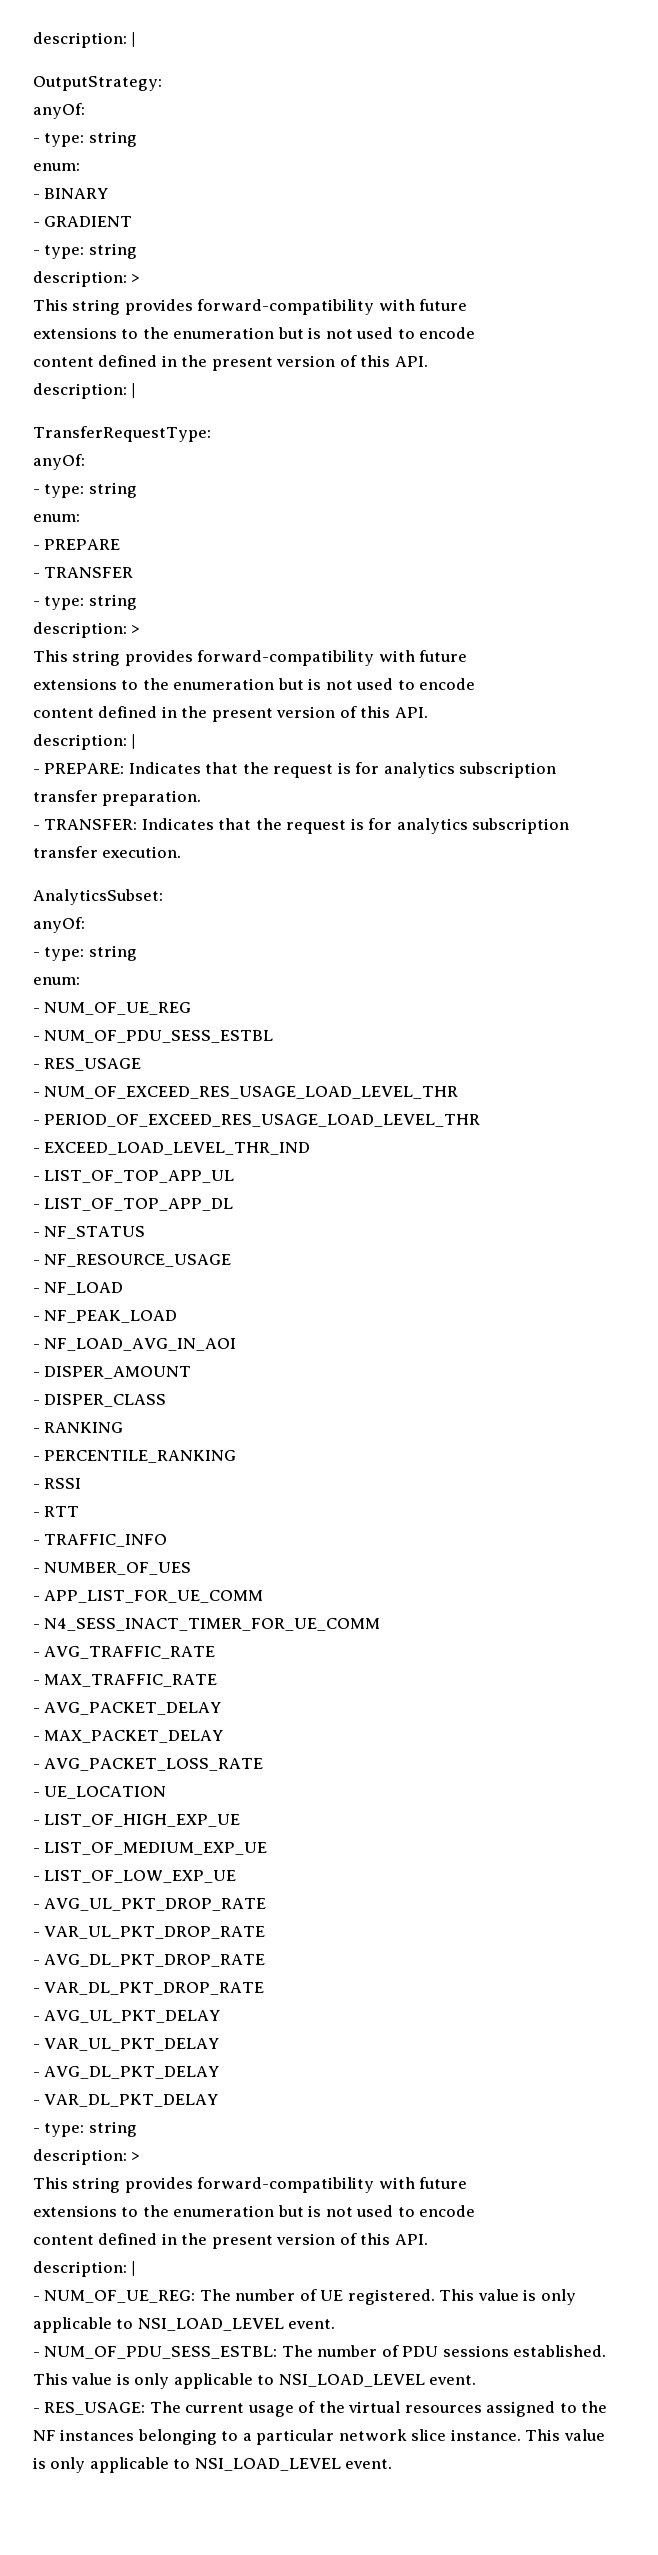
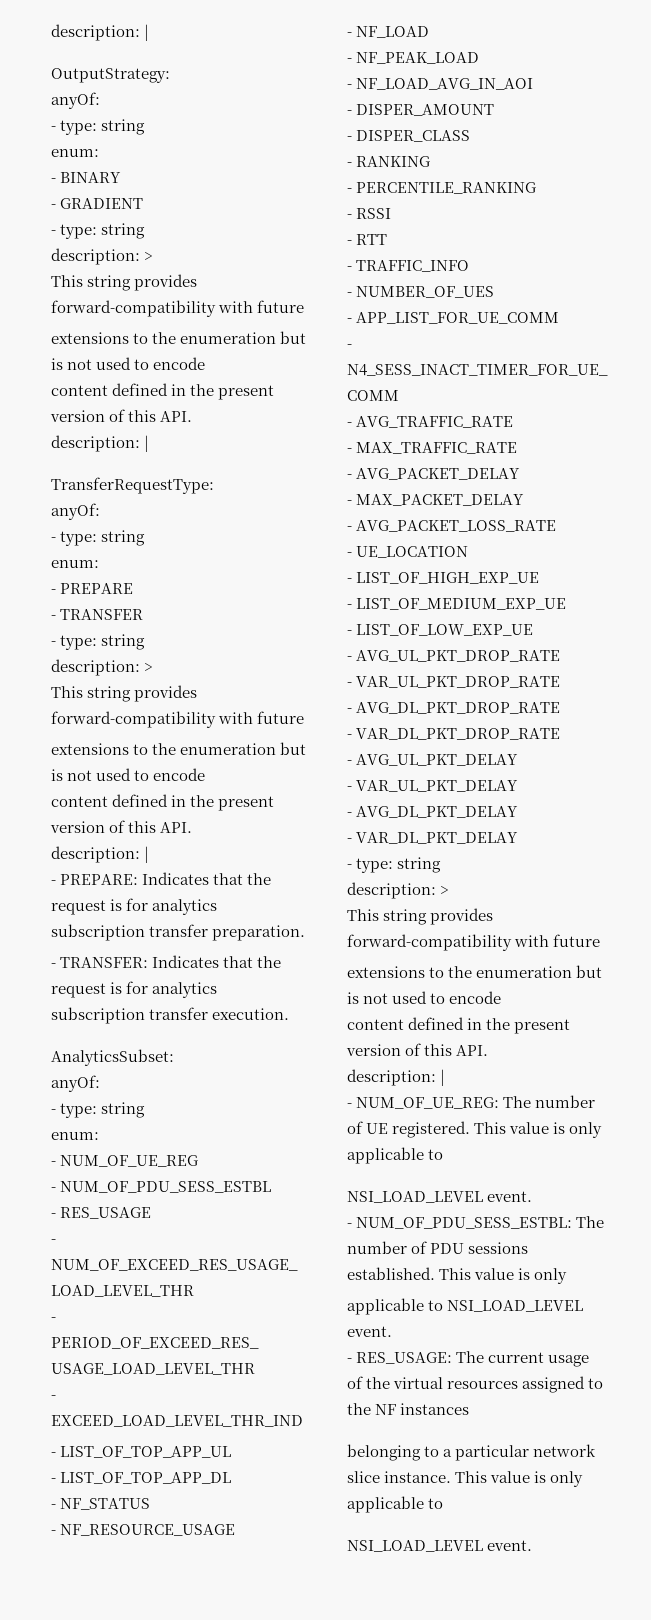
(134, 2324) none -> (444, 1154) //
(170, 2381) none -> (568, 1276) //
(135, 2435) none -> (470, 1409) //
(191, 2464) none -> (444, 1503) //

